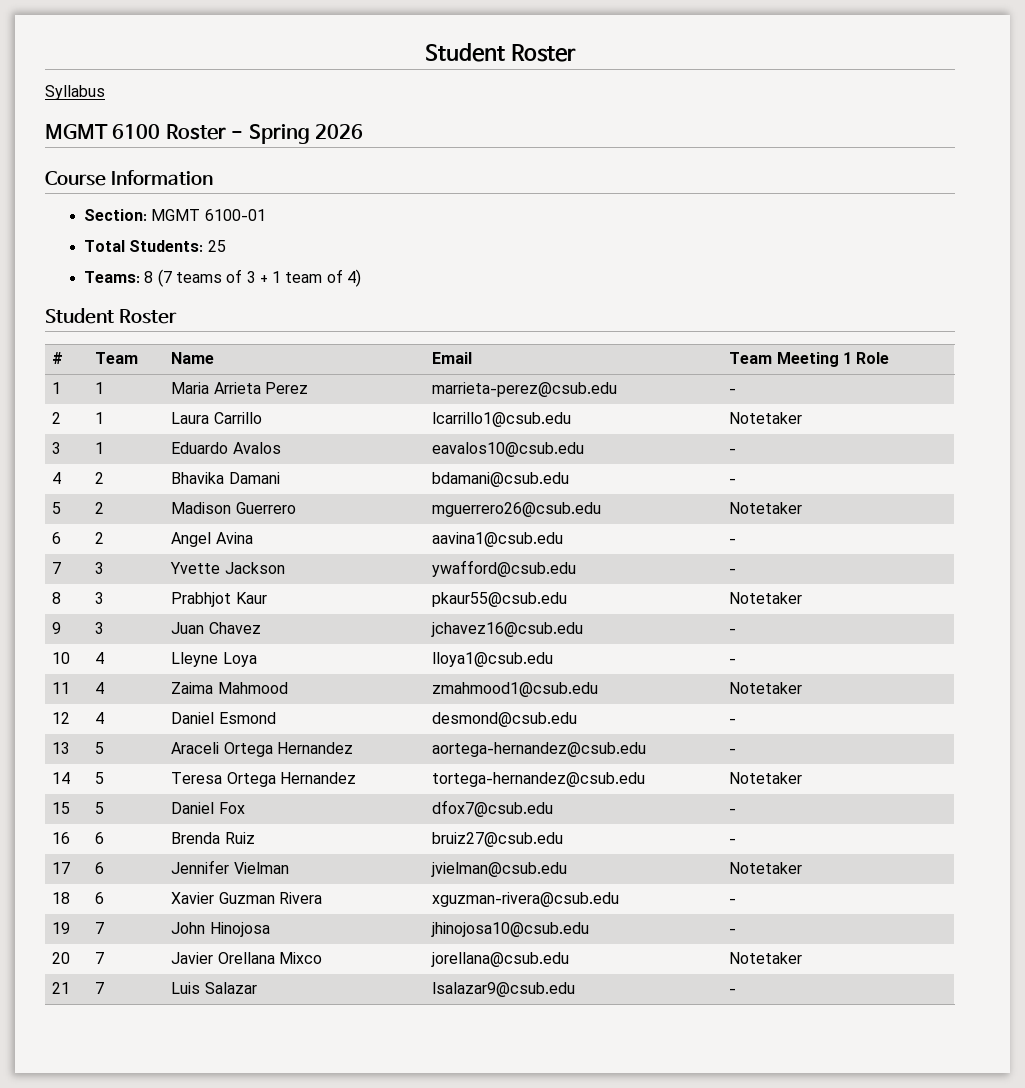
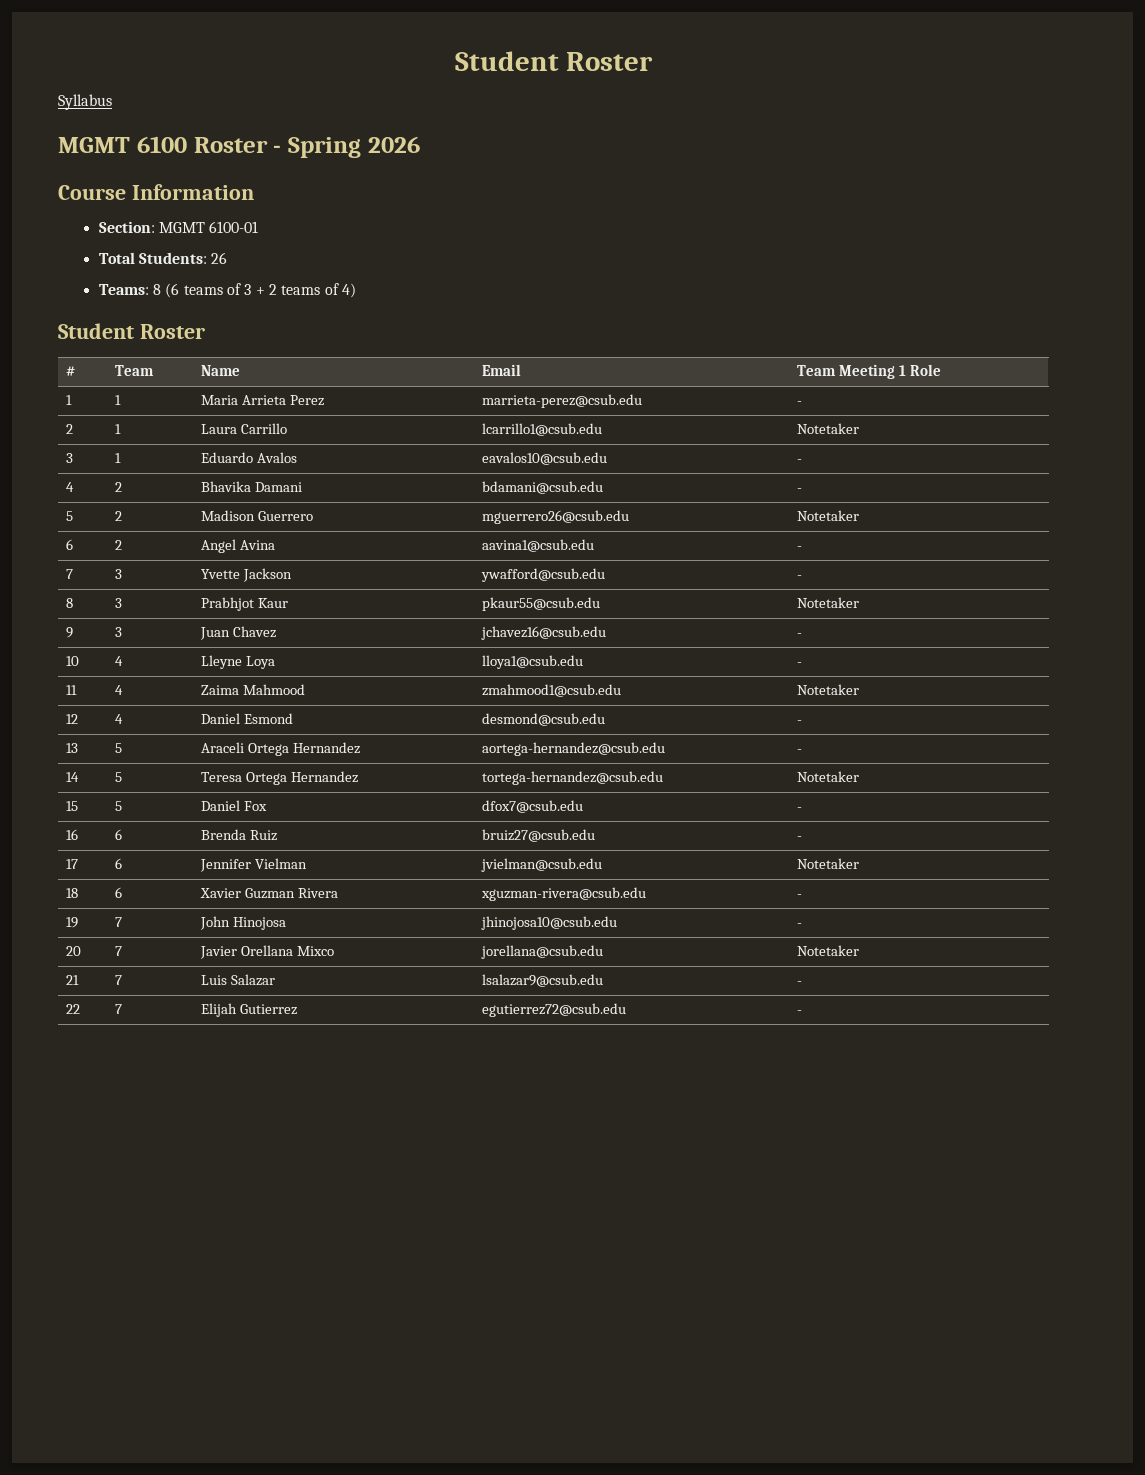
[207,240,226,252] 25 -> [211,252,228,264] 26
[157,269,172,287] (7 -> [165,283,180,298] (6
[272,271,323,283] 1 team -> [269,284,321,295] 2 teams
(737, 991) none -> [65,1004,80,1014] [114,1004,122,1014] [200,1003,297,1017] [481,1003,626,1017] [796,1010,802,1014] // 22 | 7 | Elijah Gutierrez | egutierrez72@csub.edu | -

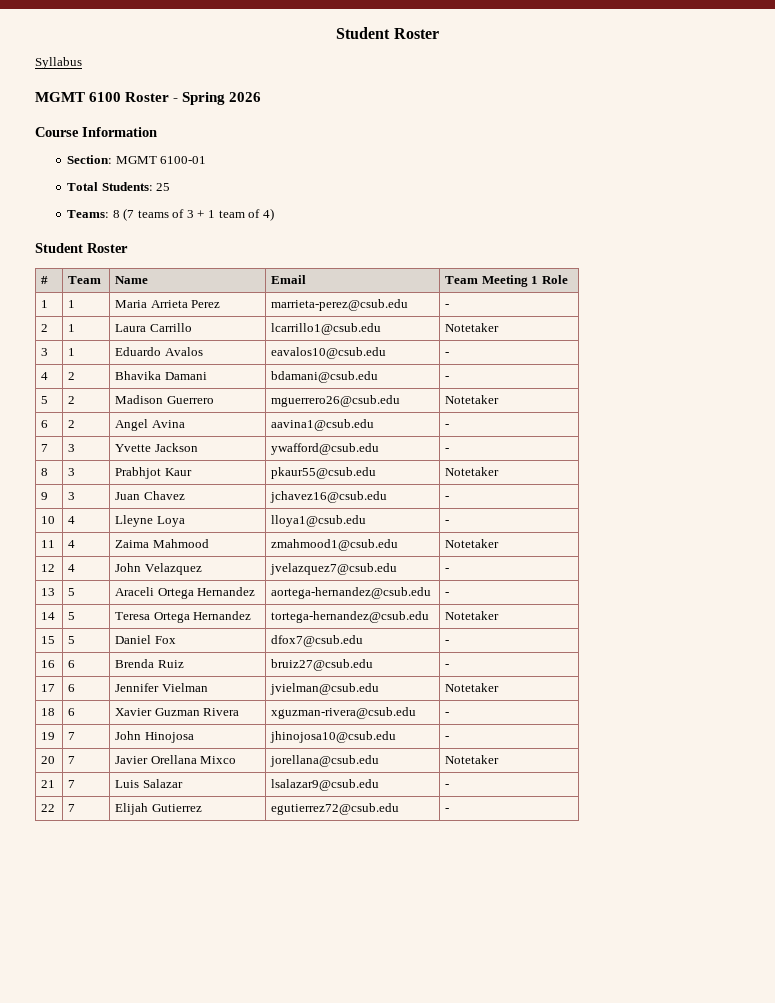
[211,252,228,264] 26 -> [156,183,171,191] 25
[165,283,180,298] (6 -> [123,208,135,221] (7
[269,284,321,295] 2 teams -> [207,210,245,218] 1 team
[200,713,293,724] [481,713,605,726] Daniel Esmond | desmond@csub.edu -> [115,563,202,575] [270,563,398,575] John Velazquez | jvelazquez7@csub.edu

